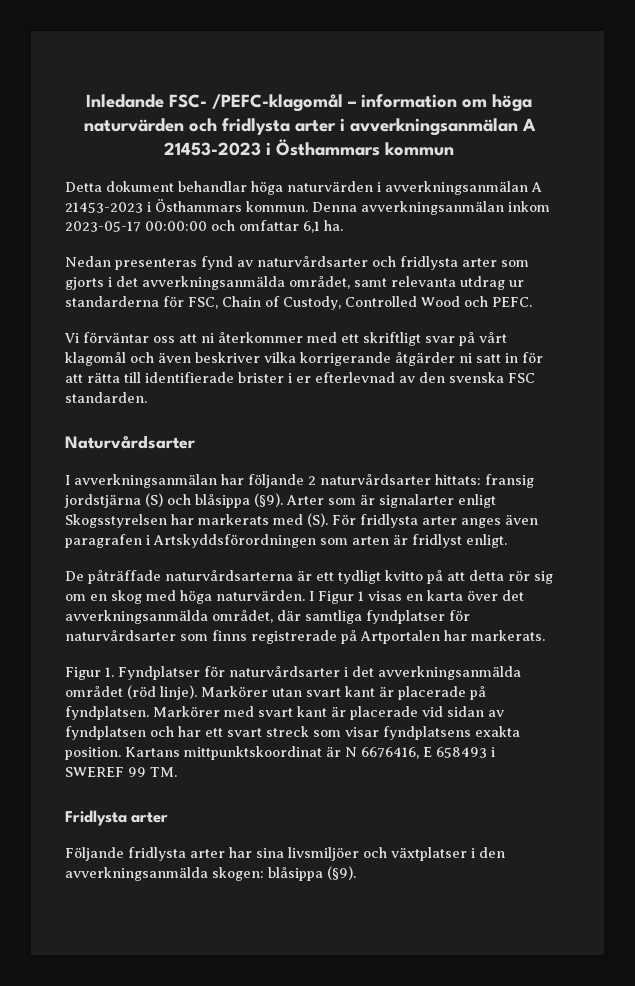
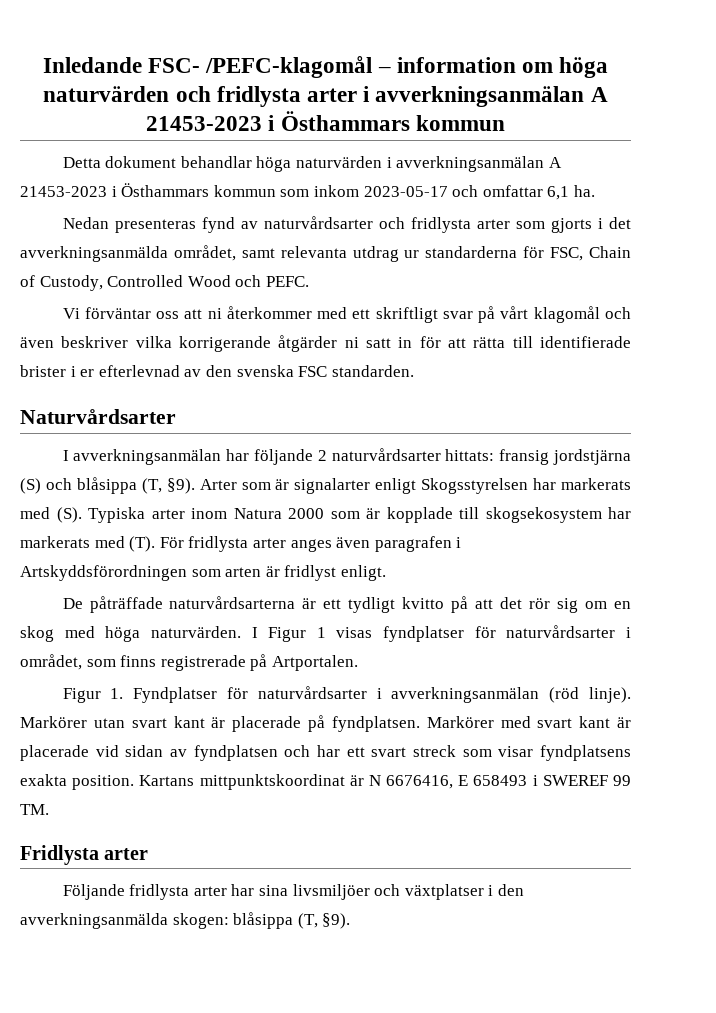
[246,201,504,215] kommun. Denna avverkningsanmälan -> [213,185,310,197] kommun som
[145,221,207,231] 00:00:00 -> (448, 191) none
[254,493,283,507] (§9). -> [141,478,195,494] (T, §9).
(328, 520) none -> [88,507,631,523] [20,536,156,552] Typiska arter inom Natura 2000 som är kopplade till skogsekosystem har markerats med (T).
[469,570,504,581] detta -> [500,597,523,609] det
[406,590,524,601] [65,610,362,624] en karta över det avverkningsanmälda området, där samtliga -> (373, 632) none
(176, 635) none -> [625,627,631,638] [20,654,82,670] i området,
[360,630,545,644] Artportalen har markerats. -> [271,655,358,671] Artportalen.
[352,666,521,680] [65,686,123,697] det avverkningsanmälda området -> [391,687,540,703] avverkningsanmälan
[327,866,356,880] (§9). -> [297,913,351,929] (T, §9).

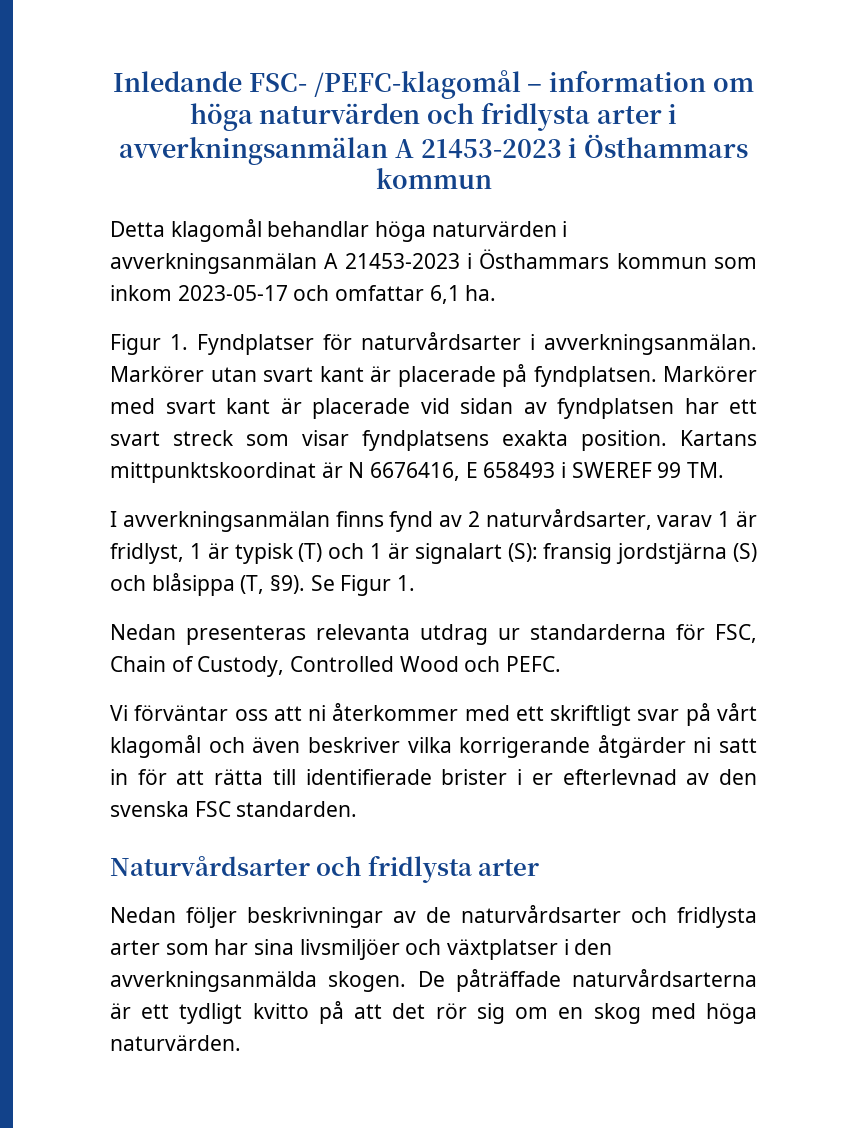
[105,156,177,168] dokument -> [170,219,262,242] klagomål
[62,216,631,233] [20,245,275,262] Nedan presenteras fynd av naturvårdsarter och fridlysta arter som gjorts i det avverkningsanmälda området, samt -> [110,332,757,355] [110,364,757,387] [110,398,757,419] [110,430,757,451] [110,462,725,483] [110,509,758,532] [110,543,757,564] [110,573,416,596] [110,624,306,645] Figur 1. Fyndplatser för naturvårdsarter i avverkningsanmälan. Markörer utan svart kant är placerade på fyndplatsen. Markörer med svart kant är placerade vid sidan av fyndplatsen har ett svart streck som visar fyndplatsens exakta position. Kartans mittpunktskoordinat är N 6676416, E 658493 i SWEREF 99 TM. // I avverkningsanmälan finns fynd av 2 naturvårdsarter, varav 1 är fridlyst, 1 är typisk (T) och 1 är signalart (S): fransig jordstjärna (S) och blåsippa (T, §9). Se Figur 1. // Nedan presenteras
[62,448,631,465] [20,477,631,494] [20,507,631,523] [20,536,462,552] [20,565,386,581] // I avverkningsanmälan har följande 2 naturvårdsarter hittats: fransig jordstjärna (S) och blåsippa (T, §9). Arter som är signalarter enligt Skogsstyrelsen har markerats med (S). Typiska arter inom Natura 2000 som är kopplade till skogsekosystem har markerats med (T). För fridlysta arter anges även paragrafen i Artskyddsförordningen som arten är fridlyst enligt. // -> [316,855,540,883] [110,905,757,928] [110,939,613,960] [110,971,407,992] och fridlysta arter // Nedan följer beskrivningar av de naturvårdsarter och fridlysta arter som har sina livsmiljöer och växtplatser i den avverkningsanmälda skogen.
[251,625,631,642] [20,654,358,671] [62,686,631,703] [20,715,631,732] [20,745,632,761] [20,774,631,790] [20,804,49,815] [20,845,149,865] [62,884,524,900] [20,912,351,929] I Figur 1 visas fyndplatser för naturvårdsarter i området, som finns registrerade på Artportalen. // Figur 1. Fyndplatser för naturvårdsarter i avverkningsanmälan (röd linje). Markörer utan svart kant är placerade på fyndplatsen. Markörer med svart kant är placerade vid sidan av fyndplatsen och har ett svart streck som visar fyndplatsens exakta position. Kartans mittpunktskoordinat är N 6676416, E 658493 i SWEREF 99 TM. // Fridlysta arter // Följande fridlysta arter har sina livsmiljöer och växtplatser i den avverkningsanmälda skogen: blåsippa (T, §9). -> (241, 1043) none

